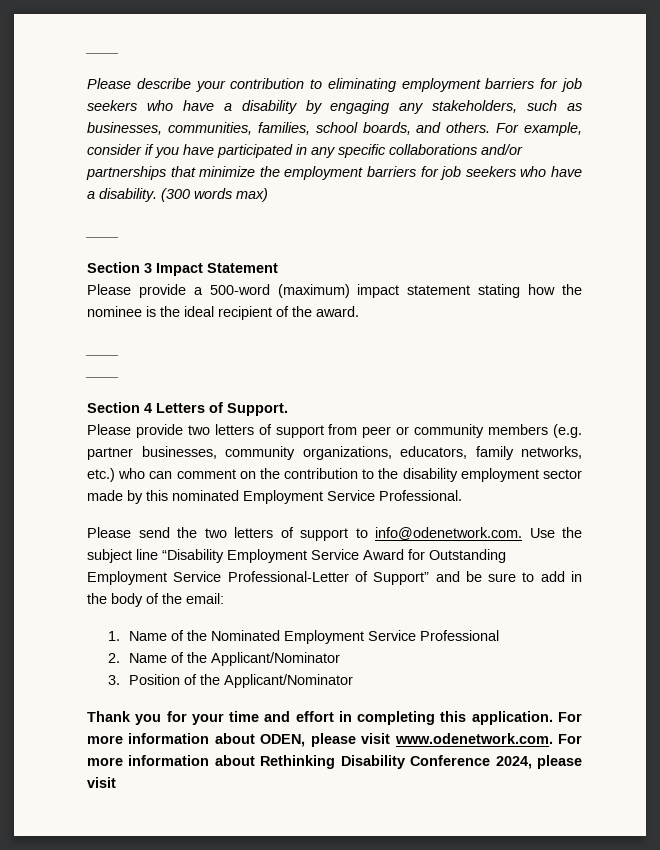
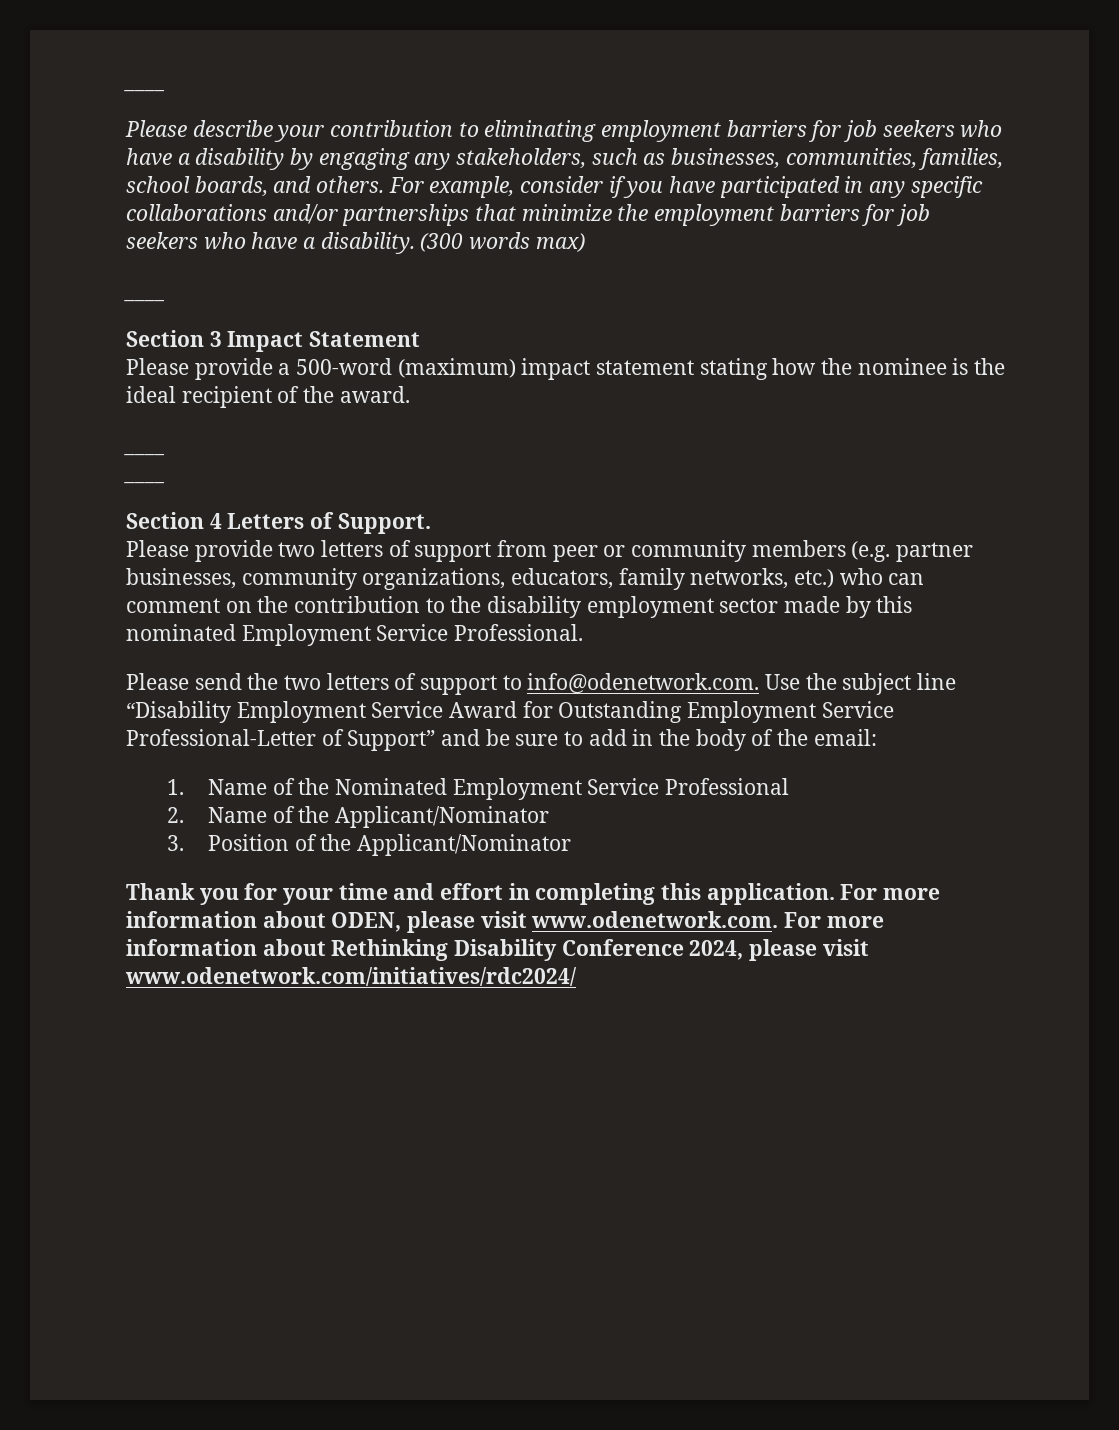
(116, 782) none -> [125,967,577,986] www.odenetwork.com/initiatives/rdc2024/

